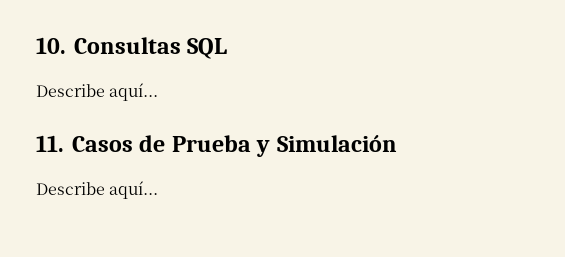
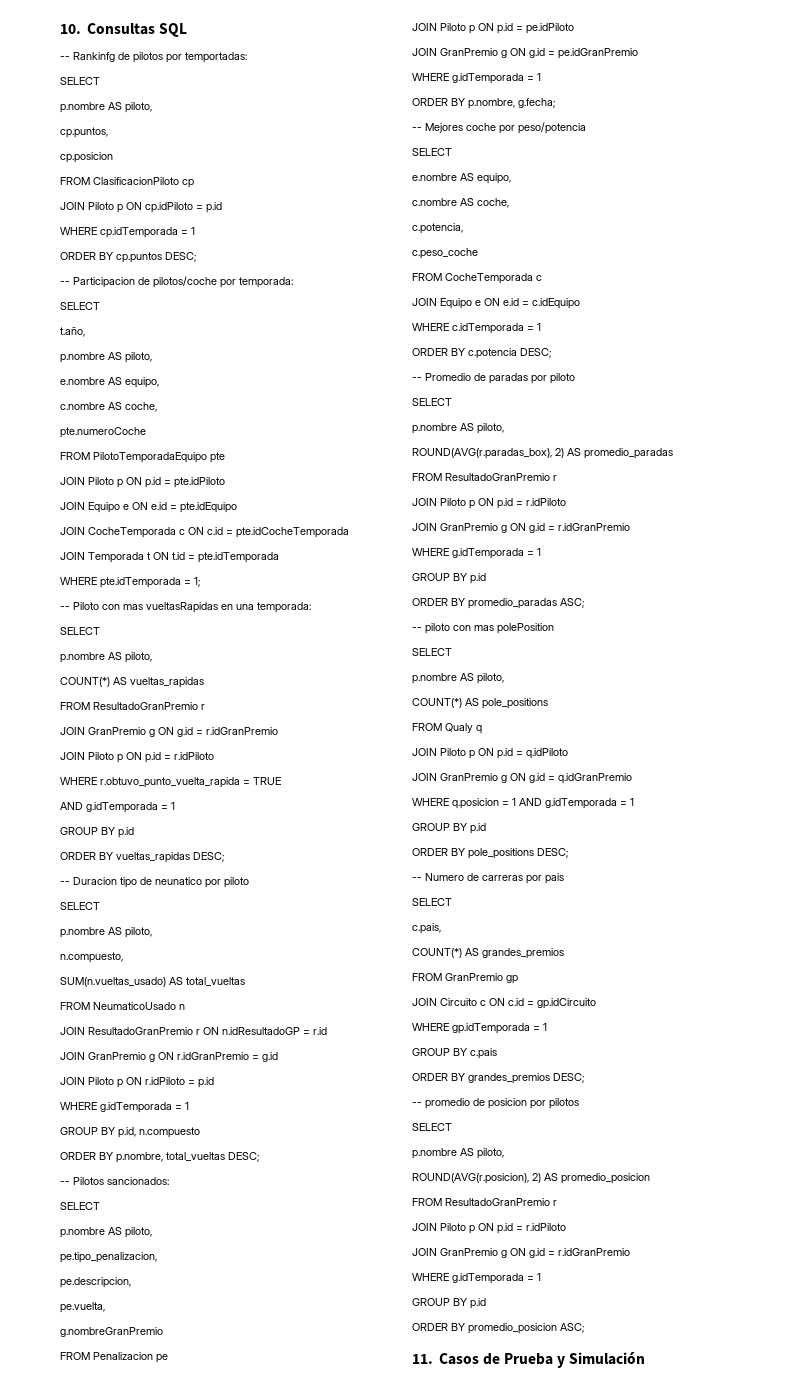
[36,83,159,101] Describe aquí... -> [60,52,247,63] [60,77,100,85] [60,102,152,113] [60,127,108,138] [60,152,113,163] [60,177,194,188] [60,202,222,213] [60,227,195,238] [60,252,196,263] [60,276,293,288] [60,302,100,310] [60,326,85,337] [60,352,152,363] [60,377,159,388] [60,402,157,412] [60,427,146,438] [60,452,225,463] [60,477,225,488] [60,502,237,513] [60,527,349,538] [60,552,279,563] [60,577,200,588] [60,602,311,613] [60,627,100,635] [60,652,152,663] [60,677,204,688] [60,702,205,710] [60,727,278,737] [60,752,214,763] [60,777,281,788] [60,802,175,813] [60,827,134,838] [60,852,224,863] [60,877,249,888] [60,902,100,910] [60,927,152,938] [60,952,123,963] [60,977,245,987] [60,1002,185,1010] [60,1027,327,1035] [60,1052,278,1062] [60,1077,214,1088] [60,1102,189,1113] [60,1127,200,1138] [60,1152,259,1163] [60,1177,169,1185] [60,1202,100,1210] [60,1227,152,1238] [60,1252,157,1263] [60,1277,131,1288] [60,1302,105,1313] [60,1327,163,1337] [60,1352,168,1363] [412,23,574,34] [412,48,638,59] [412,73,541,84] [412,98,555,109] [412,122,586,134] [412,148,452,156] [412,173,511,184] [412,198,509,208] [412,223,463,234] [412,248,478,259] [412,273,542,284] [412,298,580,309] [412,323,541,334] [412,348,551,359] [412,373,575,384] [412,398,452,406] [412,423,504,434] [412,448,673,459] [412,473,557,481] [412,498,566,509] [412,523,630,533] [412,548,541,559] [412,573,486,584] [412,598,584,609] [412,623,554,634] [412,648,452,656] [412,673,504,684] [412,698,548,709] [412,723,482,734] [412,748,568,759] [412,773,632,784] [412,798,634,809] [412,823,486,834] [412,848,568,859] [412,873,564,884] [412,898,452,906] [412,923,441,934] [412,948,564,959] [412,973,518,984] [412,998,596,1009] [412,1023,547,1034] [412,1048,497,1059] [412,1073,584,1084] [412,1098,579,1109] [412,1123,452,1131] [412,1148,504,1159] [412,1173,650,1184] [412,1198,557,1206] [412,1223,566,1234] [412,1248,630,1258] [412,1273,541,1284] [412,1298,486,1309] [412,1323,584,1334] -- Rankinfg de pilotos por temportadas: // SELECT // p.nombre AS piloto, // cp.puntos, // cp.posicion // FROM ClasificacionPiloto cp // JOIN Piloto p ON cp.idPiloto = p.id // WHERE cp.idTemporada = 1 // ORDER BY cp.puntos DESC; // -- Participacion de pilotos/coche por temporada: // SELECT // t.año, // p.nombre AS piloto, // e.nombre AS equipo, // c.nombre AS coche, // pte.numeroCoche // FROM PilotoTemporadaEquipo pte // JOIN Piloto p ON p.id = pte.idPiloto // JOIN Equipo e ON e.id = pte.idEquipo // JOIN CocheTemporada c ON c.id = pte.idCocheTemporada // JOIN Temporada t ON t.id = pte.idTemporada // WHERE pte.idTemporada = 1; // -- Piloto con mas vueltasRapidas en una temporada: // SELECT // p.nombre AS piloto, // COUNT(*) AS vueltas_rapidas // FROM ResultadoGranPremio r // JOIN GranPremio g ON g.id = r.idGranPremio // JOIN Piloto p ON p.id = r.idPiloto // WHERE r.obtuvo_punto_vuelta_rapida = TRUE // AND g.idTemporada = 1 // GROUP BY p.id // ORDER BY vueltas_rapidas DESC; // -- Duracion tipo de neunatico por piloto // SELECT // p.nombre AS piloto, // n.compuesto, // SUM(n.vueltas_usado) AS total_vueltas // FROM NeumaticoUsado n // JOIN ResultadoGranPremio r ON n.idResultadoGP = r.id // JOIN GranPremio g ON r.idGranPremio = g.id // JOIN Piloto p ON r.idPiloto = p.id // WHERE g.idTemporada = 1 // GROUP BY p.id, n.compuesto // ORDER BY p.nombre, total_vueltas DESC; // -- Pilotos sancionados: // SELECT // p.nombre AS piloto, // pe.tipo_penalizacion, // pe.descripcion, // pe.vuelta, // g.nombreGranPremio // FROM Penalizacion pe // JOIN Piloto p ON p.id = pe.idPiloto // JOIN GranPremio g ON g.id = pe.idGranPremio // WHERE g.idTemporada = 1 // ORDER BY p.nombre, g.fecha; // -- Mejores coche por peso/potencia // SELECT // e.nombre AS equipo, // c.nombre AS coche, // c.potencia, // c.peso_coche // FROM CocheTemporada c // JOIN Equipo e ON e.id = c.idEquipo // WHERE c.idTemporada = 1 // ORDER BY c.potencia DESC; // -- Promedio de paradas por piloto // SELECT // p.nombre AS piloto, // ROUND(AVG(r.paradas_box), 2) AS promedio_paradas // FROM ResultadoGranPremio r // JOIN Piloto p ON p.id = r.idPiloto // JOIN GranPremio g ON g.id = r.idGranPremio // WHERE g.idTemporada = 1 // GROUP BY p.id // ORDER BY promedio_paradas ASC; // -- piloto con mas polePosition // SELECT // p.nombre AS piloto, // COUNT(*) AS pole_positions // FROM Qualy q // JOIN Piloto p ON p.id = q.idPiloto // JOIN GranPremio g ON g.id = q.idGranPremio // WHERE q.posicion = 1 AND g.idTemporada = 1 // GROUP BY p.id // ORDER BY pole_positions DESC; // -- Numero de carreras por pais // SELECT // c.pais, // COUNT(*) AS grandes_premios // FROM GranPremio gp // JOIN Circuito c ON c.id = gp.idCircuito // WHERE gp.idTemporada = 1 // GROUP BY c.pais // ORDER BY grandes_premios DESC; // -- promedio de posicion por pilotos // SELECT // p.nombre AS piloto, // ROUND(AVG(r.posicion), 2) AS promedio_posicion // FROM ResultadoGranPremio r // JOIN Piloto p ON p.id = r.idPiloto // JOIN GranPremio g ON g.id = r.idGranPremio // WHERE g.idTemporada = 1 // GROUP BY p.id // ORDER BY promedio_posicion ASC;
[36,181,159,199] // Describe aquí... -> (646, 1358) none

